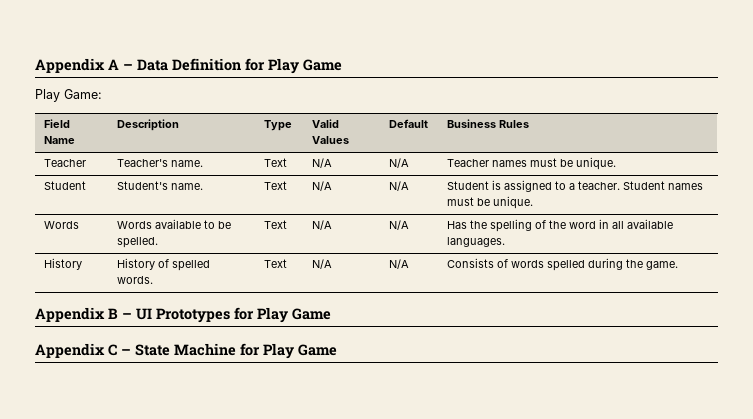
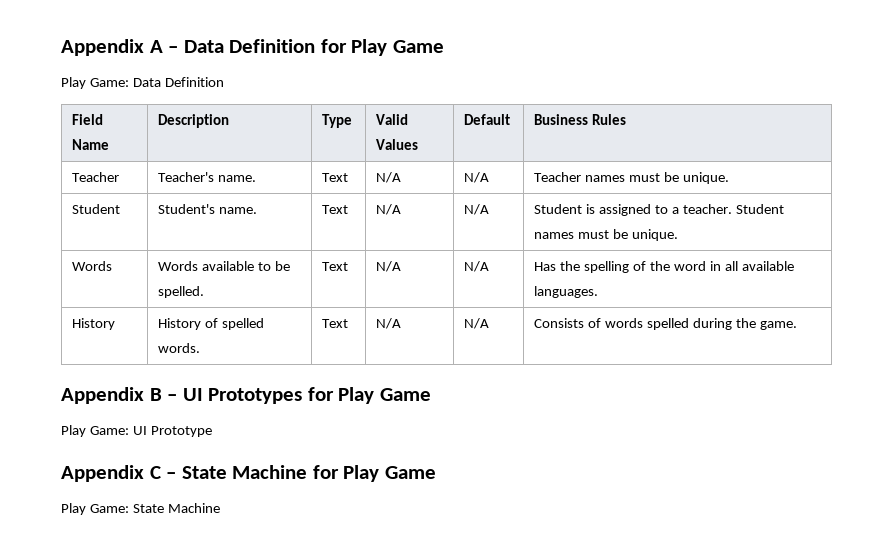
(102, 94) none -> [132,77,224,87] Data Definition
(331, 314) none -> [61,425,212,437] // Play Game: UI Prototype
(337, 350) none -> [61,503,220,515] // Play Game: State Machine

